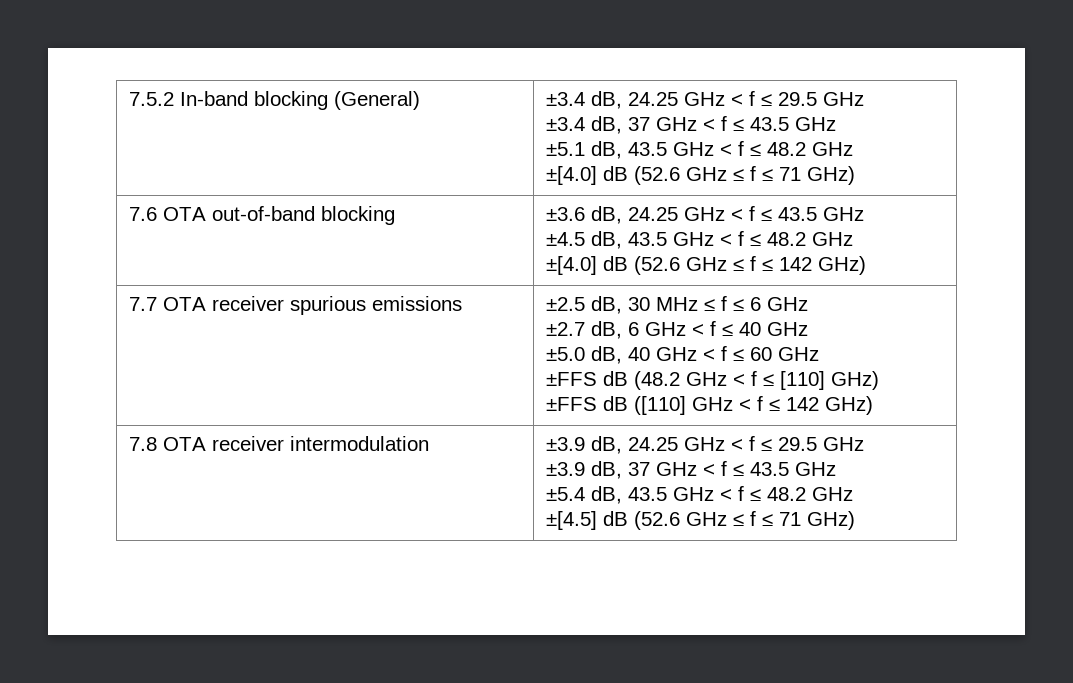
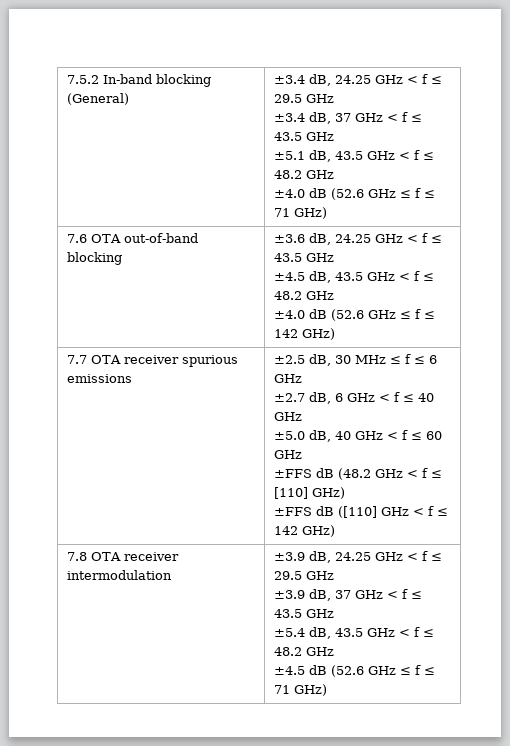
[545,166,597,185] ±[4.0] -> [273,189,305,198] ±4.0
[545,256,597,275] ±[4.0] -> [273,310,305,319] ±4.0
[545,511,597,530] ±[4.5] -> [273,666,305,675] ±4.5

